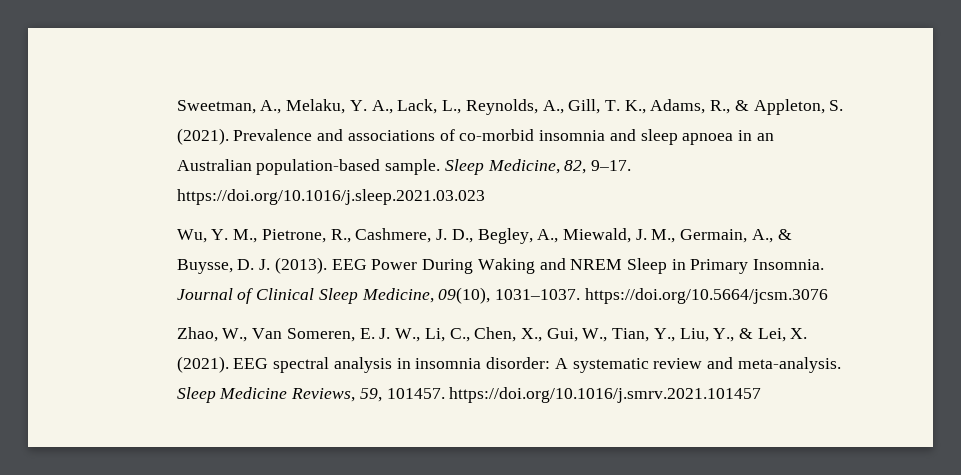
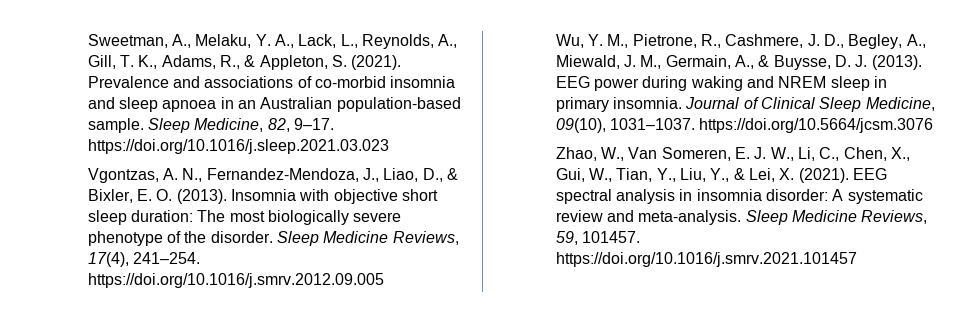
(485, 197) none -> [87,168,459,183] [87,189,439,204] [87,210,402,225] [87,231,459,246] [87,252,201,267] [87,273,384,288] // Vgontzas, A. N., Fernandez-Mendoza, J., Liao, D., & Bixler, E. O. (2013). Insomnia with objective short sleep duration: The most biologically severe phenotype of the disorder. Sleep Medicine Reviews, 17(4), 241–254. https://doi.org/10.1016/j.smrv.2012.09.005
[371,258,825,274] Power During Waking and NREM Sleep in Primary Insomnia. -> [594,76,888,91] [555,97,683,112] power during waking and NREM sleep in primary insomnia.

